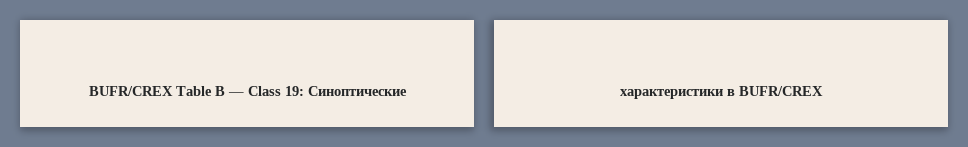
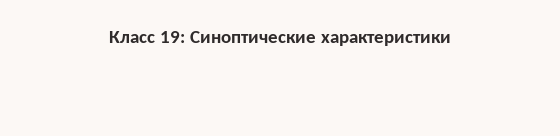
[88,86,281,96] BUFR/CREX Table B — Class -> [109,31,156,43] Класс
[727,86,823,96] в BUFR/CREX -> (451, 40) none

